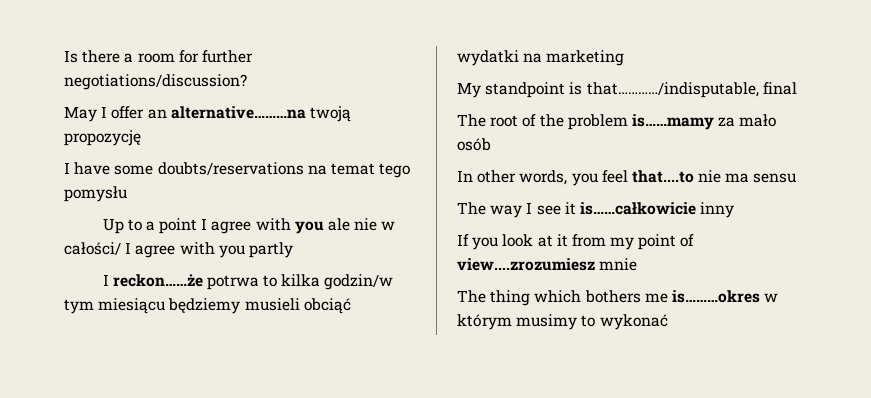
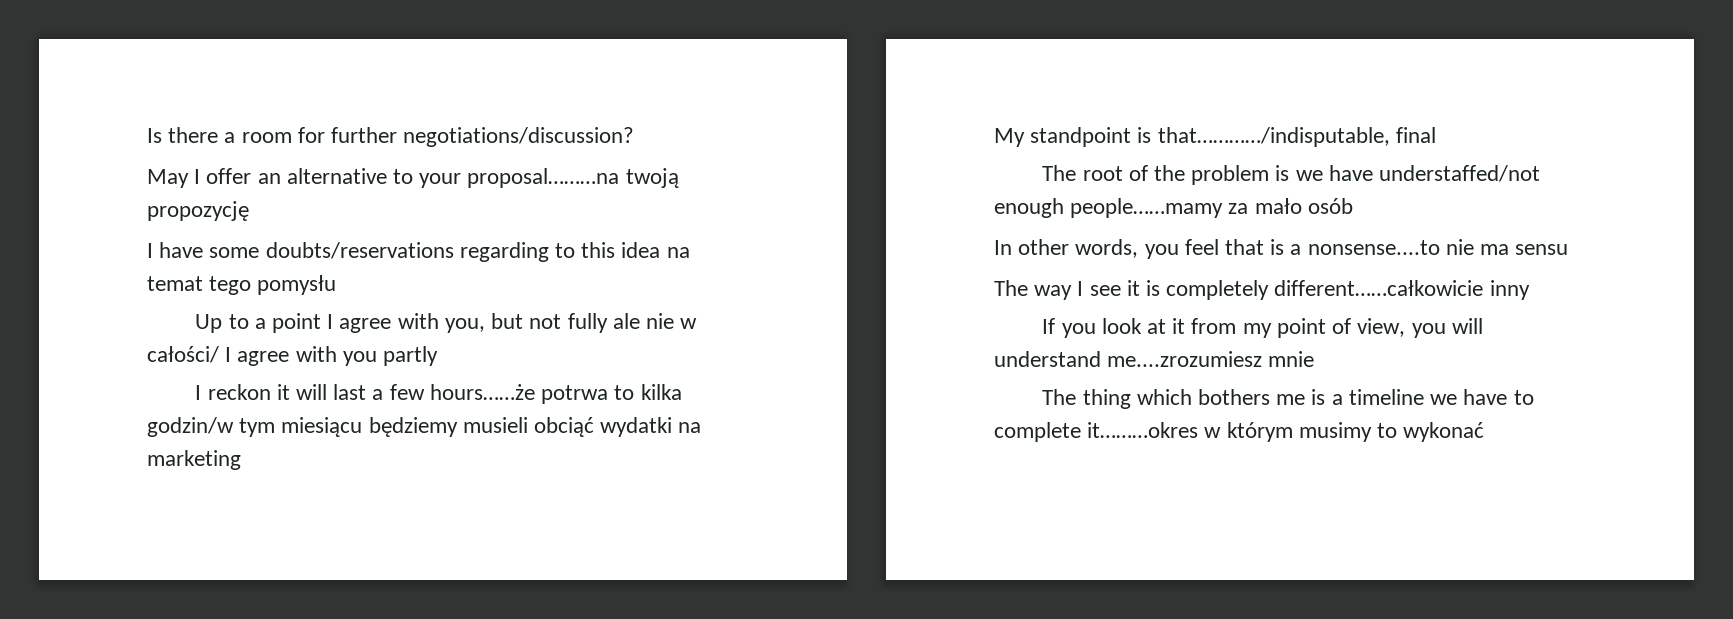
[170,106,306,119] alternative………na -> [286,168,620,188] alternative to your proposal………na
(304, 168) none -> [459,242,661,262] regarding to this idea
[294,221,324,234] you -> [444,313,608,333] you, but not fully
[112,274,203,287] reckon……że -> [207,384,535,400] reckon it will last a few hours……że
[631,114,714,130] is……mamy -> [1275,165,1541,182] [994,198,1224,218] is we have understaffed/not enough people……mamy
[631,170,694,183] that....to -> [1225,239,1440,255] that is a nonsense....to
[579,202,696,215] is……całkowicie -> [1146,280,1484,300] is completely different……całkowicie
[457,258,595,271] view....zrozumiesz -> [1357,318,1483,338] [994,351,1263,367] view, you will understand me....zrozumiesz
[671,290,760,303] is………okres -> [1311,389,1534,405] [994,422,1199,442] is a timeline we have to complete it………okres

